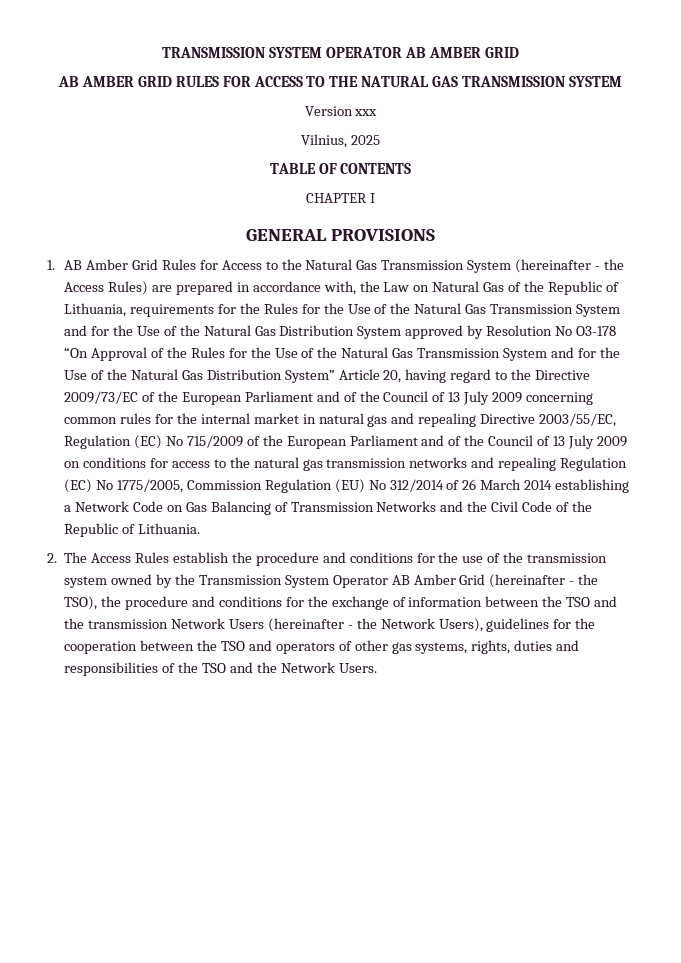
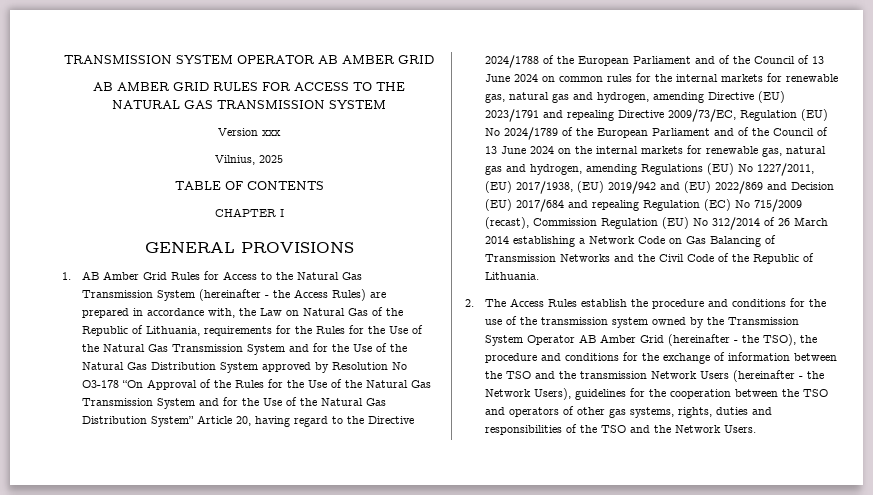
[64,391,139,404] 2009/73/EC -> [484,55,539,68] 2024/1788
[463,391,594,405] July 2009 concerning -> [484,74,555,82] June 2024 on
[253,413,617,427] [64,435,243,449] market in natural gas and repealing Directive 2003/55/EC, Regulation (EC) No 715/2009 -> [720,73,838,82] [484,91,785,103] [484,109,828,122] [484,127,558,140] markets for renewable gas, natural gas and hydrogen, amending Directive (EU) 2023/1791 and repealing Directive 2009/73/EC, Regulation (EU) No 2024/1789
[567,435,627,449] [64,457,468,471] July 2009 on conditions for access to the natural gas transmission networks -> [500,145,826,157] [484,163,814,176] [484,181,834,194] [484,199,564,212] June 2024 on the internal markets for renewable gas, natural gas and hydrogen, amending Regulations (EU) No 1227/2011, (EU) 2017/1938, (EU) 2019/942 and (EU) 2022/869 and Decision (EU) 2017/684
[116,479,183,493] 1775/2005, -> [753,199,802,212] [484,217,529,229] 715/2009 (recast),

